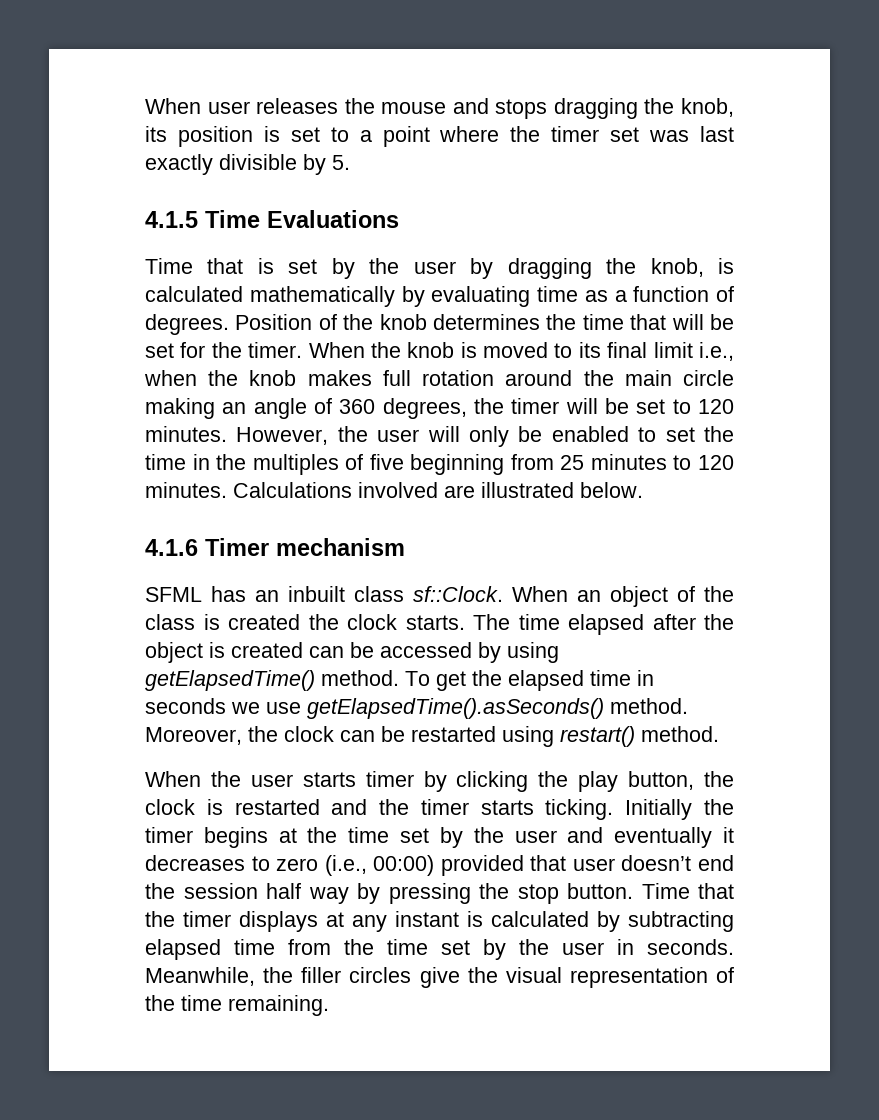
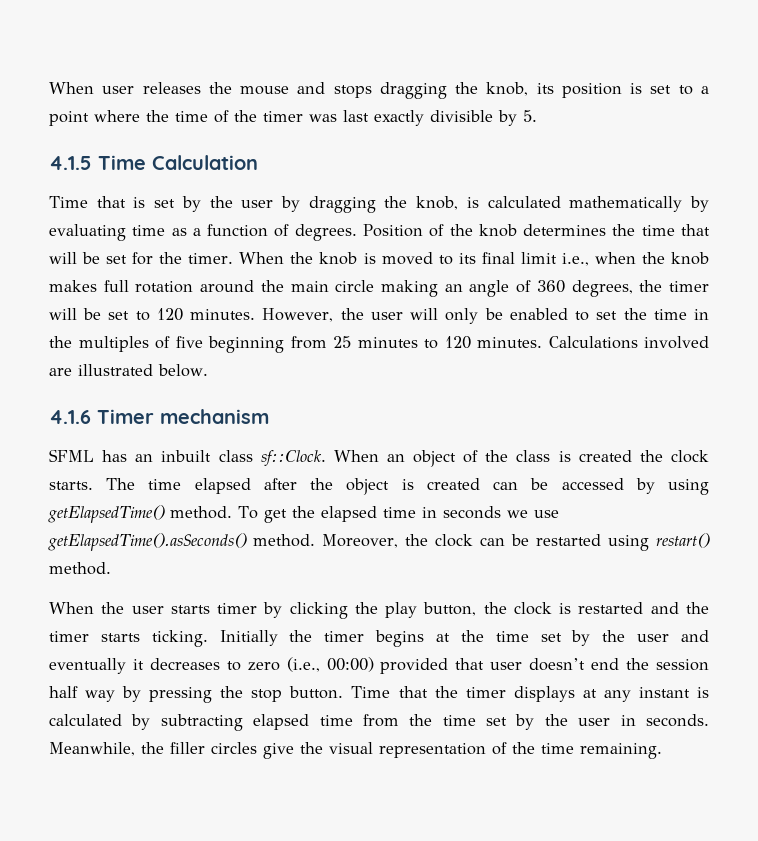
[551,126,640,142] timer set -> [175,110,303,123] time of the timer
[267,210,399,228] Evaluations -> [152,155,258,170] Calculation

